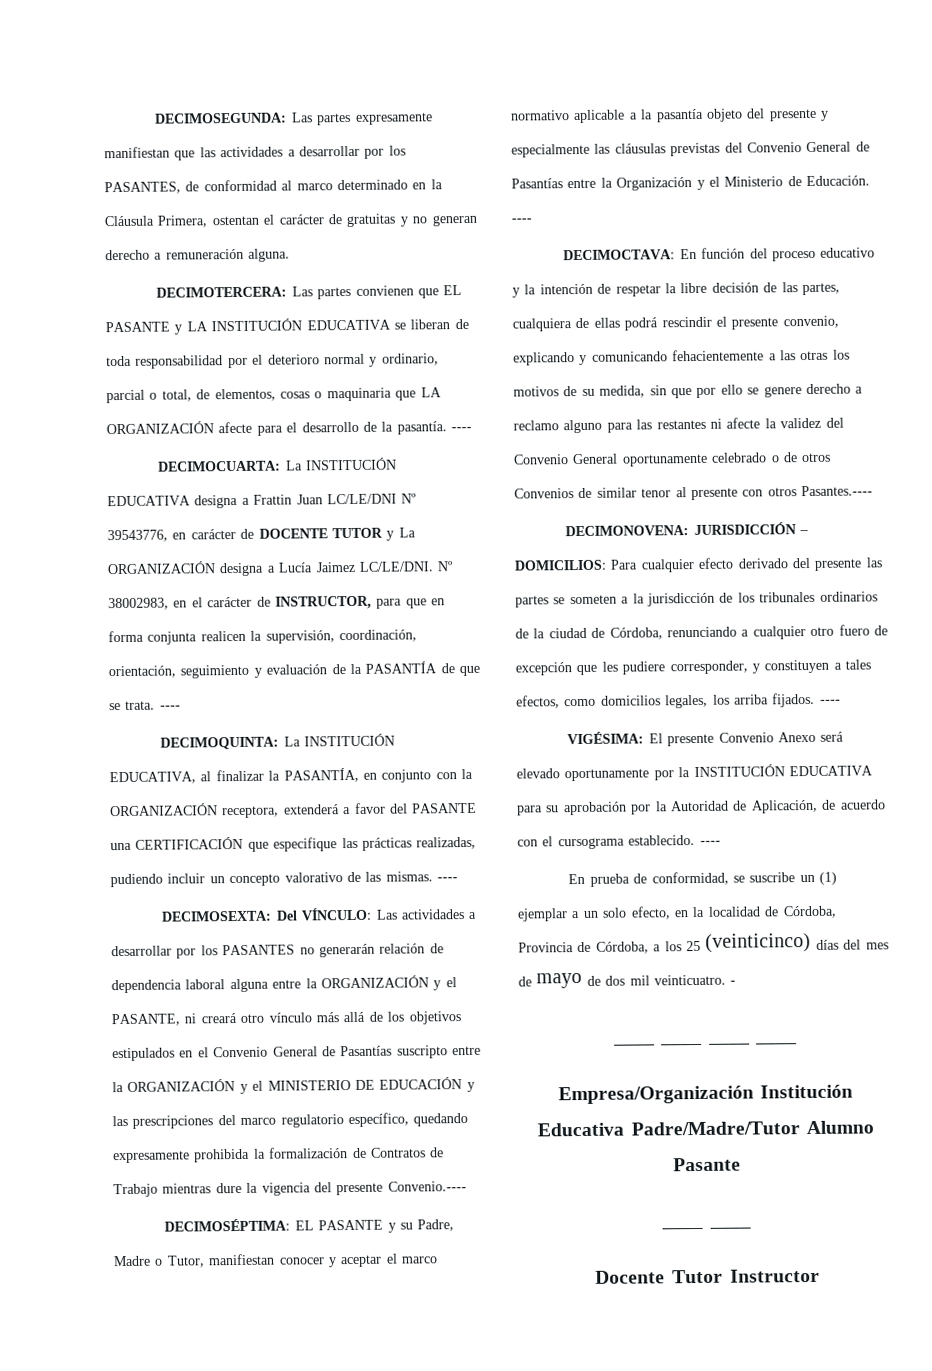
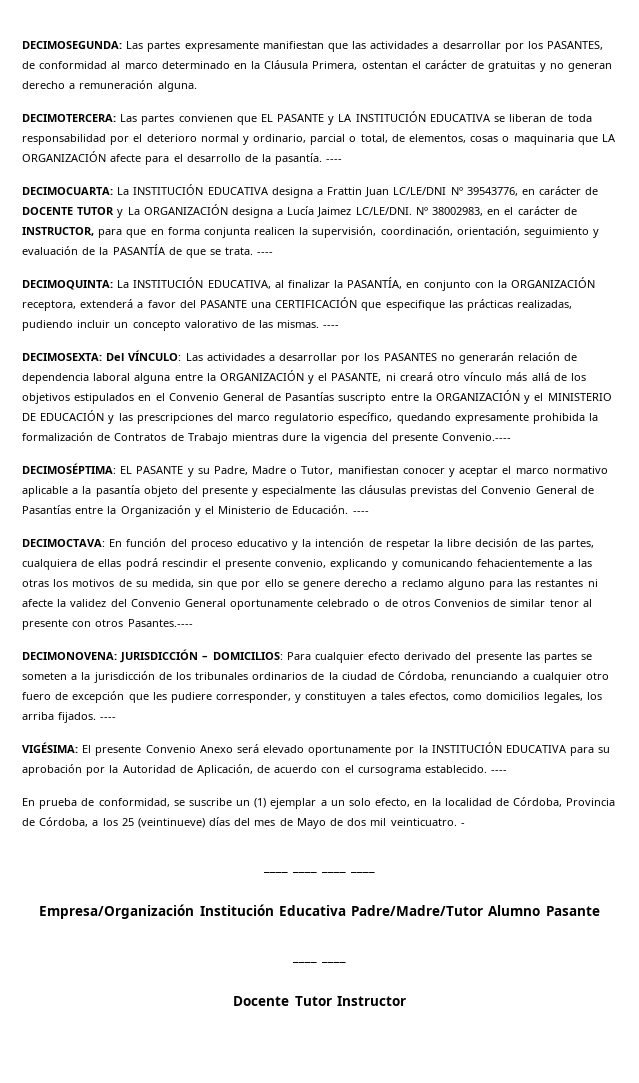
[705,932,812,953] (veinticinco) -> [137,818,205,828] (veintinueve)
[536,972,583,989] mayo -> [296,818,326,829] Mayo

